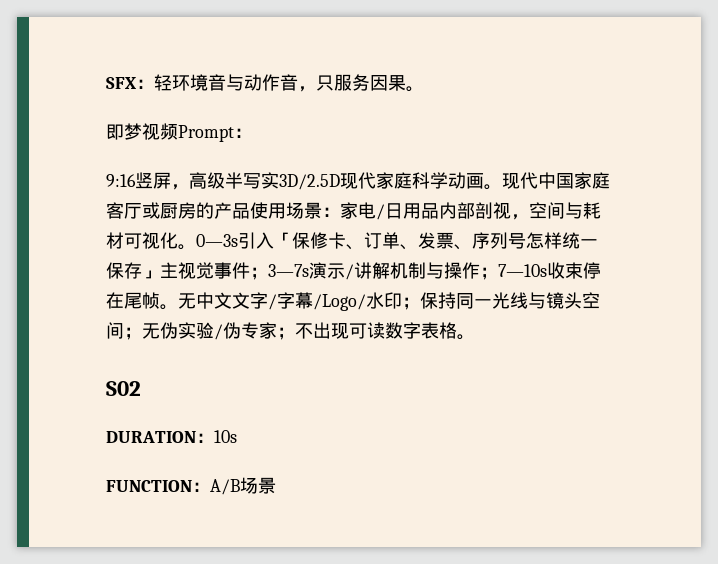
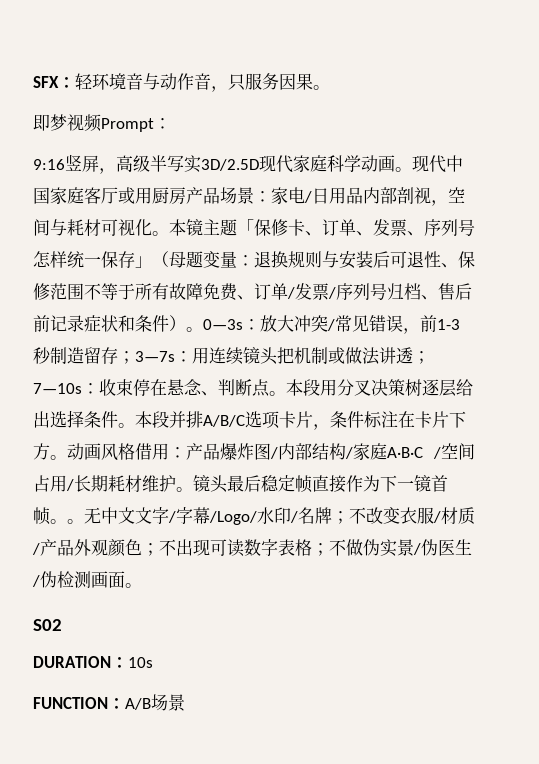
[160,202,286,219] 厨房的产品使用 -> [135,187,220,205] 用厨房产品
[196,232,274,249] 0—3s引入 -> [169,218,237,236] 本镜主题
[160,262,601,280] [106,292,160,309] 主视觉事件；3—7s演示/讲解机制与操作；7—10s收束停在尾帧 -> [152,251,475,269] [33,283,472,301] [33,315,460,334] [33,346,430,365] [33,379,473,397] [33,410,466,430] [33,443,475,461] [33,474,448,493] [33,507,67,525] （母题变量：退换规则与安装后可退性、保修范围不等于所有故障免费、订单/发票/序列号归档、售后前记录症状和条件）。0—3s：放大冲突/常见错误，前1-3秒制造留存；3—7s：用连续镜头把机制或做法讲透；7—10s：收束停在悬念、判断点。本段用分叉决策树逐层给出选择条件。本段并排A/B/C选项卡片，条件标注在卡片下方。动画风格借用：产品爆炸图/内部结构/家庭A·B·C /空间占用/长期耗材维护。镜头最后稳定帧直接作为下一镜首帧。
[402,292,600,310] [106,322,277,340] ；保持同一光线与镜头空间；无伪实验/伪专家 -> [290,507,475,525] [32,539,142,557] /名牌；不改变衣服/材质/产品外观颜色
(457, 330) none -> [312,539,472,557] [32,571,125,588] ；不做伪实景/伪医生/伪检测画面

